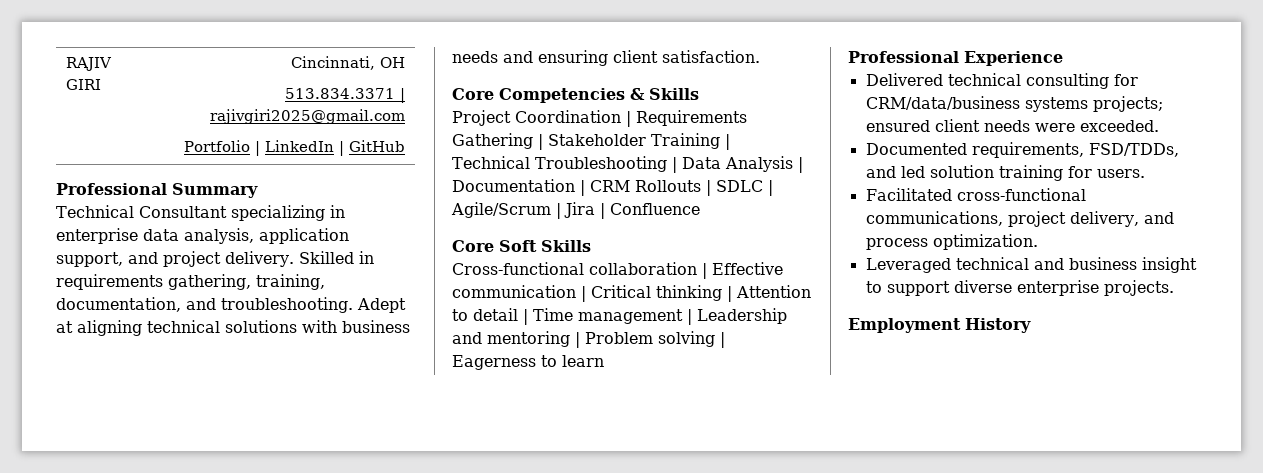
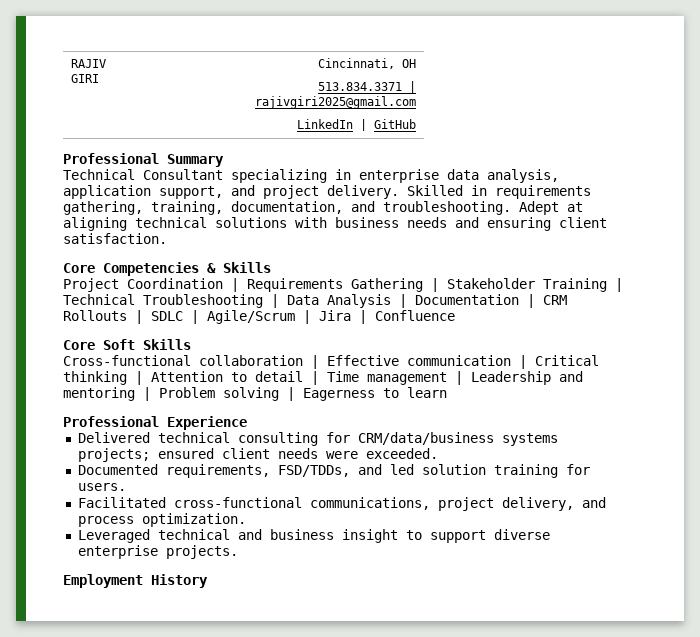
[184,140,261,156] Portfolio | -> (417, 102) none

